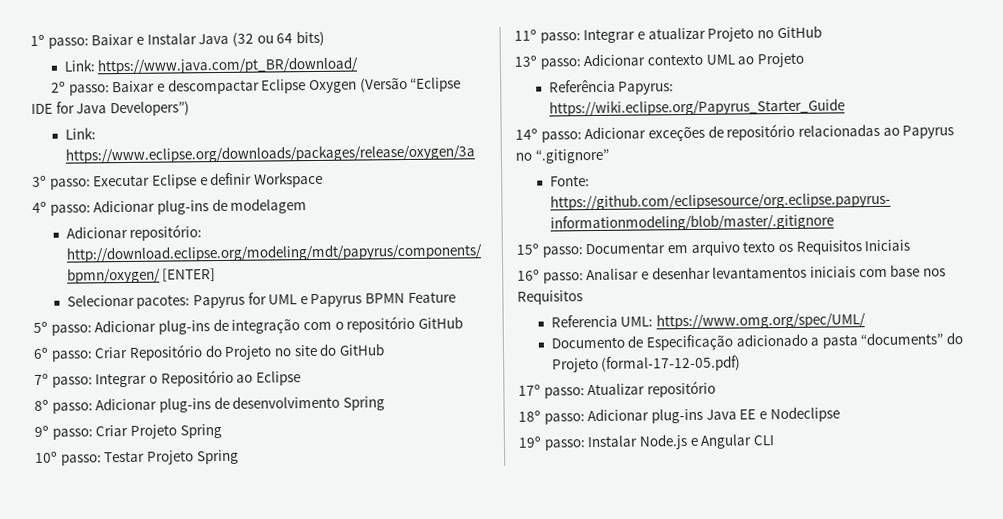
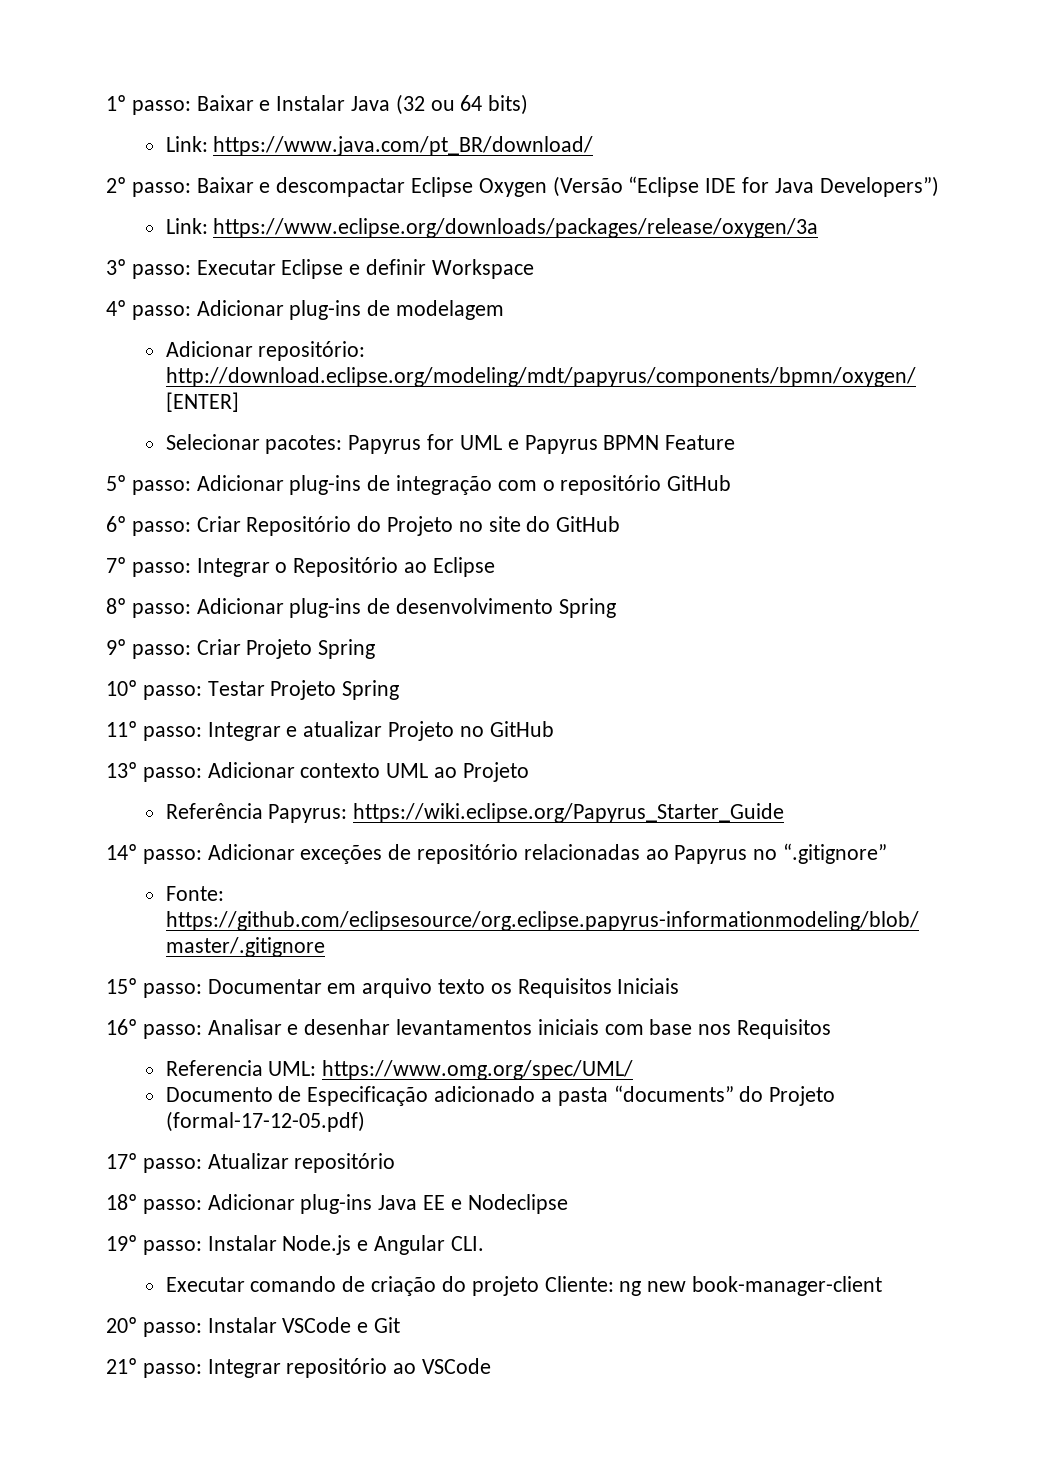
[752,435,774,446] CLI -> [450,1236,484,1251] [165,1276,882,1296] [106,1317,401,1337] [106,1358,492,1378] CLI. // Executar comando de criação do projeto Cliente: ng new book-manager-client // 20º passo: Instalar VSCode e Git // 21º passo: Integrar repositório ao VSCode

